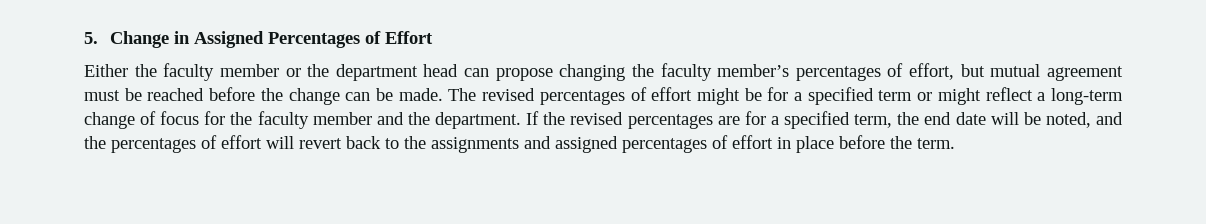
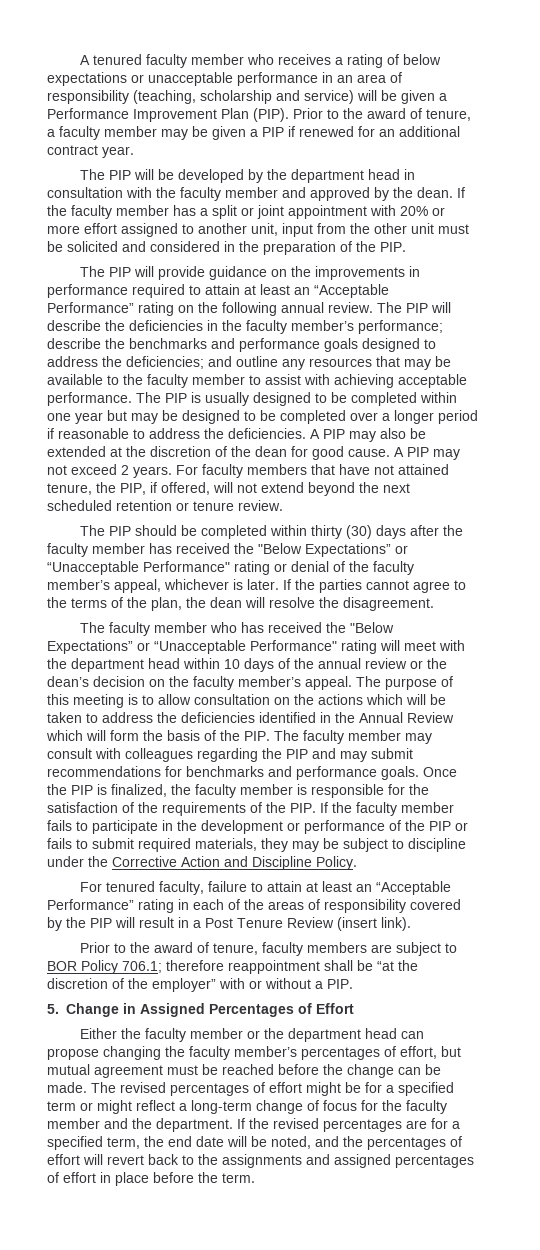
(84, 38) none -> [79,54,441,68] [47,72,402,86] [47,90,447,104] [47,108,471,122] [47,126,460,140] [47,145,134,158] [79,169,415,183] [47,187,465,201] [47,205,445,219] [47,223,469,237] [47,241,406,255] [79,266,420,280] [47,284,389,298] [47,302,451,316] [47,320,443,334] [47,338,436,352] [47,356,451,370] [47,374,467,388] [47,392,457,406] [47,410,478,424] [47,428,426,442] [47,446,460,460] [47,464,449,478] [47,482,410,496] [47,500,283,511] [79,525,463,539] [47,543,408,557] [47,561,414,575] [47,579,466,593] [47,597,434,611] [79,622,394,636] [47,640,465,654] [47,658,447,672] [47,676,453,690] [47,694,446,708] [47,712,454,723] [46,730,432,744] [47,748,413,762] [47,766,457,780] [47,784,429,798] [47,802,454,816] [47,820,468,834] [47,838,466,852] [47,856,357,870] [79,881,451,895] [47,899,461,913] [47,917,411,931] [79,942,457,956] [47,960,418,974] [47,978,353,992] A tenured faculty member who receives a rating of below expectations or unacceptable performance in an area of responsibility (teaching, scholarship and service) will be given a Performance Improvement Plan (PIP). Prior to the award of tenure, a faculty member may be given a PIP if renewed for an additional contract year. // The PIP will be developed by the department head in consultation with the faculty member and approved by the dean. If the faculty member has a split or joint appointment with 20% or more effort assigned to another unit, input from the other unit must be solicited and considered in the preparation of the PIP. // The PIP will provide guidance on the improvements in performance required to attain at least an “Acceptable Performance” rating on the following annual review. The PIP will describe the deficiencies in the faculty member’s performance; describe the benchmarks and performance goals designed to address the deficiencies; and outline any resources that may be available to the faculty member to assist with achieving acceptable performance. The PIP is usually designed to be completed within one year but may be designed to be completed over a longer period if reasonable to address the deficiencies. A PIP may also be extended at the discretion of the dean for good cause. A PIP may not exceed 2 years. For faculty members that have not attained tenure, the PIP, if offered, will not extend beyond the next scheduled retention or tenure review. // The PIP should be completed within thirty (30) days after the faculty member has received the "Below Expectations” or “Unacceptable Performance" rating or denial of the faculty member’s appeal, whichever is later. If the parties cannot agree to the terms of the plan, the dean will resolve the disagreement. // The faculty member who has received the "Below Expectations” or “Unacceptable Performance" rating will meet with the department head within 10 days of the annual review or the dean’s decision on the faculty member’s appeal. The purpose of this meeting is to allow consultation on the actions which will be taken to address the deficiencies identified in the Annual Review which will form the basis of the PIP. The faculty member may consult with colleagues regarding the PIP and may submit recommendations for benchmarks and performance goals. Once the PIP is finalized, the faculty member is responsible for the satisfaction of the requirements of the PIP. If the faculty member fails to participate in the development or performance of the PIP or fails to submit required materials, they may be subject to discipline under the Corrective Action and Discipline Policy. // For tenured faculty, failure to attain at least an “Acceptable Performance” rating in each of the areas of responsibility covered by the PIP will result in a Post Tenure Review (insert link). // Prior to the award of tenure, faculty members are subject to BOR Policy 706.1; therefore reappointment shall be “at the discretion of the employer” with or without a PIP. //

